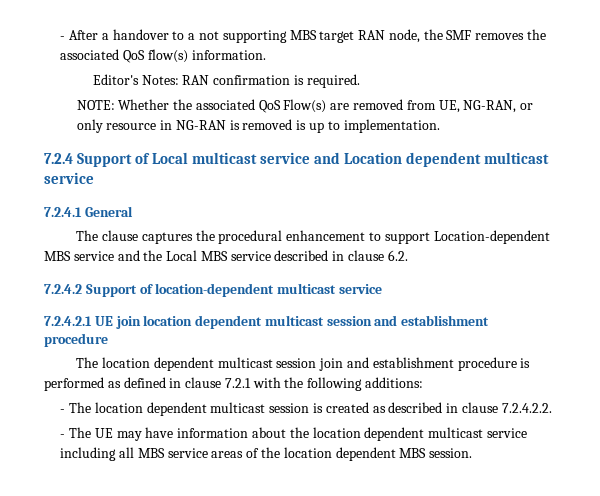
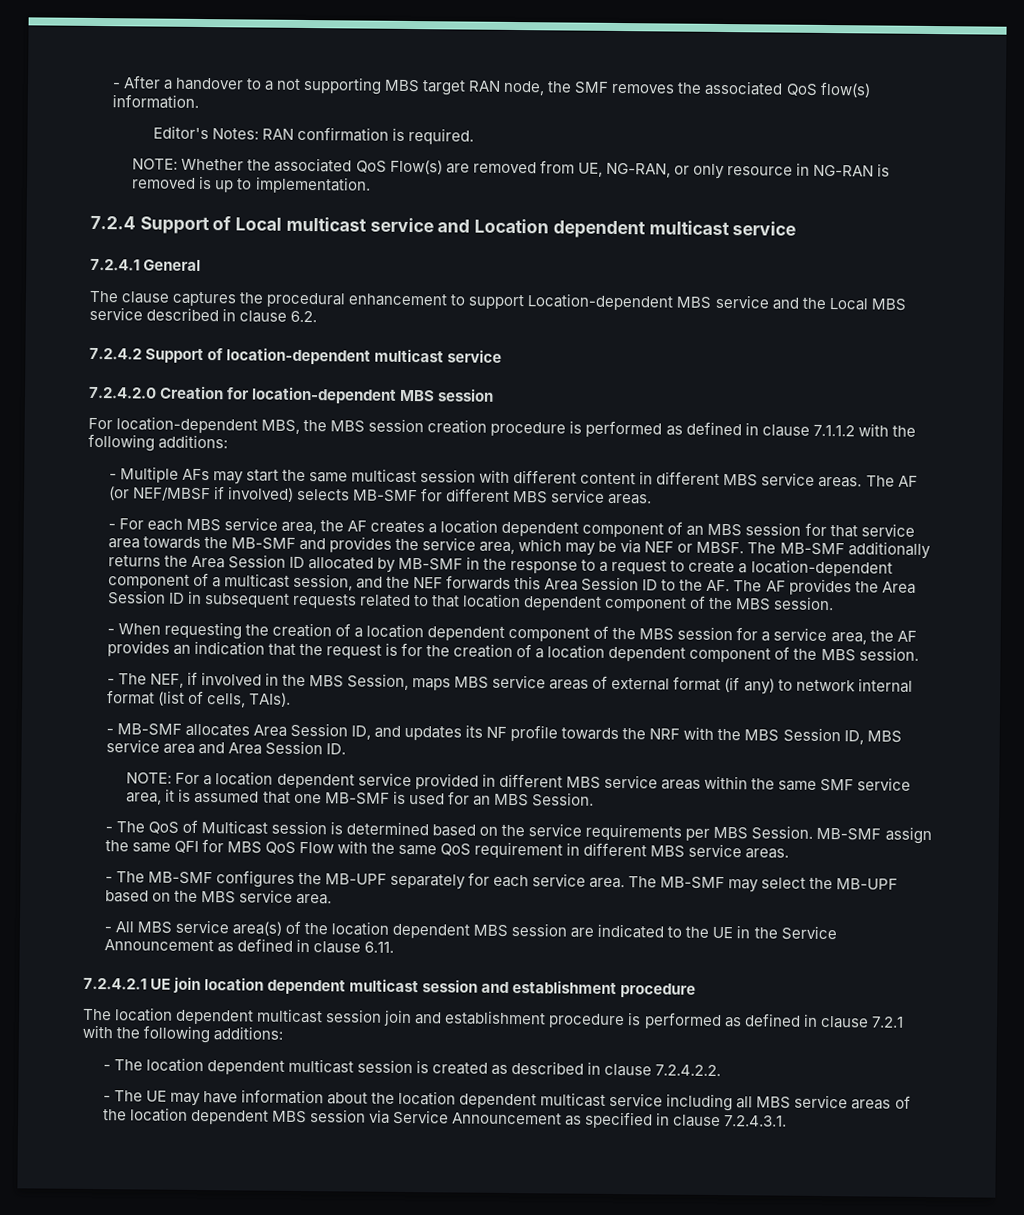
(382, 289) none -> [88,385,495,404] [88,416,916,438] [88,433,229,452] [108,466,918,488] [108,486,653,505] [107,517,915,538] [107,536,931,560] [107,554,893,577] [107,572,916,596] [107,590,835,612] [106,621,917,645] [106,640,919,663] [106,671,913,695] [106,690,291,708] [105,722,902,745] [105,739,346,756] [126,771,912,792] [126,788,594,807] [104,819,932,845] [104,839,790,859] [104,870,899,893] [104,889,332,905] [103,919,837,941] [103,938,394,954] // 7.2.4.2.0 Creation for location-dependent MBS session // For location-dependent MBS, the MBS session creation procedure is performed as defined in clause 7.1.1.2 with the following additions: // - Multiple AFs may start the same multicast session with different content in different MBS service areas. The AF (or NEF/MBSF if involved) selects MB-SMF for different MBS service areas. // - For each MBS service area, the AF creates a location dependent component of an MBS session for that service area towards the MB-SMF and provides the service area, which may be via NEF or MBSF. The MB-SMF additionally returns the Area Session ID allocated by MB-SMF in the response to a request to create a location-dependent component of a multicast session, and the NEF forwards this Area Session ID to the AF. The AF provides the Area Session ID in subsequent requests related to that location dependent component of the MBS session. // - When requesting the creation of a location dependent component of the MBS session for a service area, the AF provides an indication that the request is for the creation of a location dependent component of the MBS session. // - The NEF, if involved in the MBS Session, maps MBS service areas of external format (if any) to network internal format (list of cells, TAIs). // - MB-SMF allocates Area Session ID, and updates its NF profile towards the NRF with the MBS Session ID, MBS service area and Area Session ID. // NOTE: For a location dependent service provided in different MBS service areas within the same SMF service area, it is assumed that one MB-SMF is used for an MBS Session. // - The QoS of Multicast session is determined based on the service requirements per MBS Session. MB-SMF assign the same QFI for MBS QoS Flow with the same QoS requirement in different MBS service areas. // - The MB-SMF configures the MB-UPF separately for each service area. The MB-SMF may select the MB-UPF based on the MBS service area. // - All MBS service area(s) of the location dependent MBS session are indicated to the UE in the Service Announcement as defined in clause 6.11.
[429,448,473,458] session. -> [309,1109,788,1129] session via Service Announcement as specified in clause 7.2.4.3.1.

